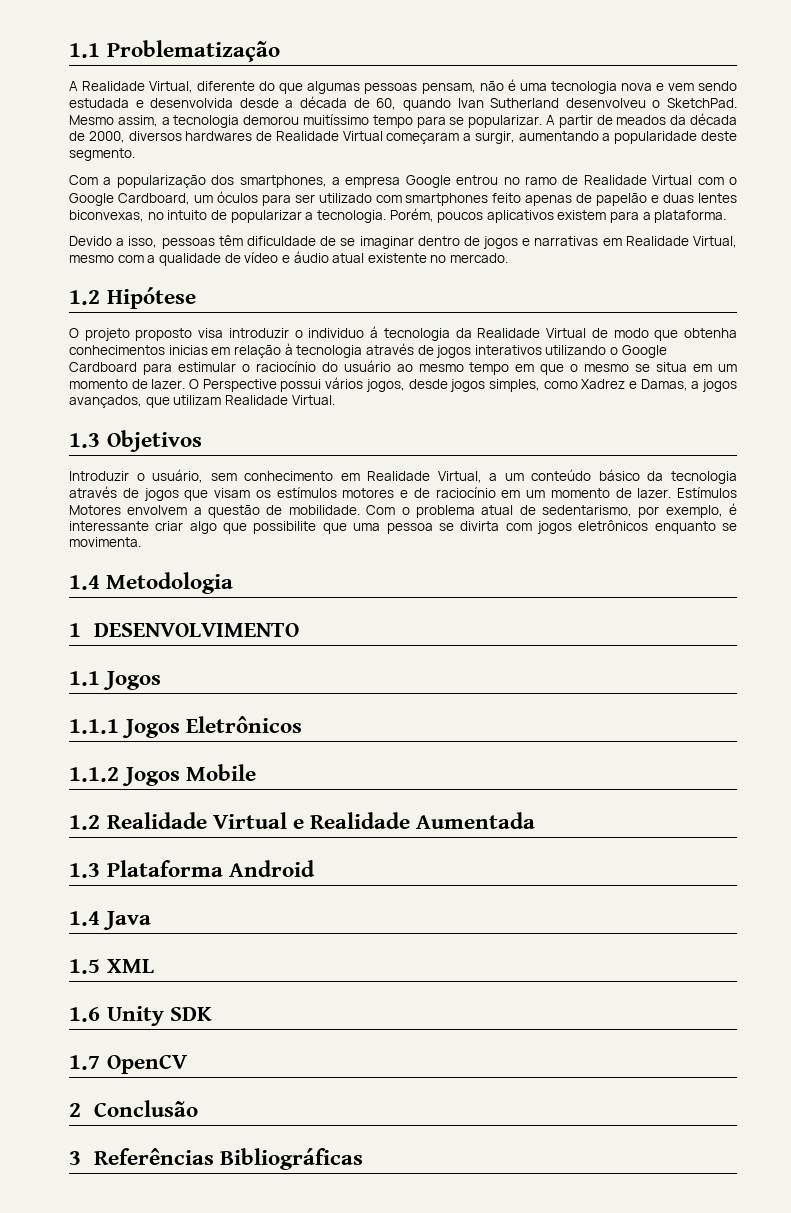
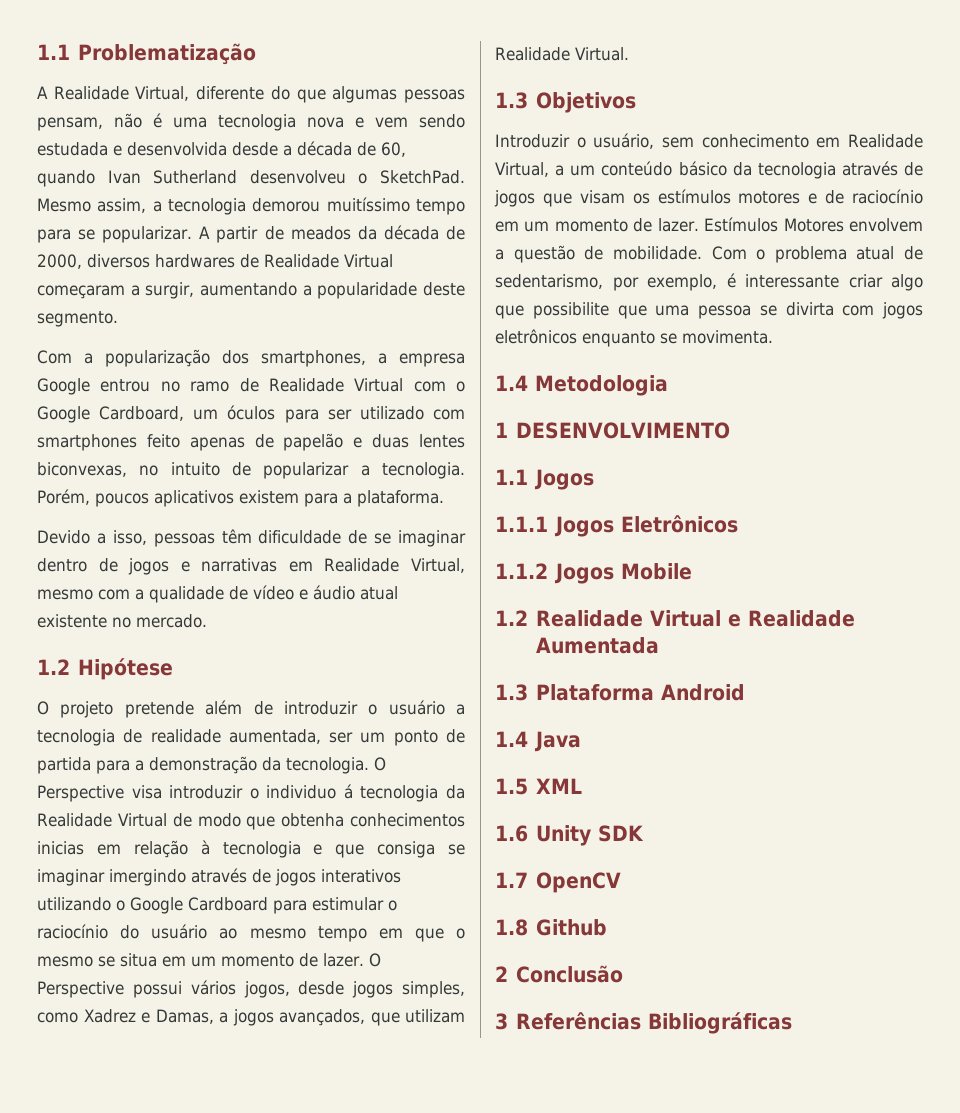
[135,328,193,341] proposto -> [124,700,465,718] [37,729,465,746] [37,756,386,774] [37,785,124,802] pretende além de introduzir o usuário a tecnologia de realidade aumentada, ser um ponto de partida para a demonstração da tecnologia. O Perspective
(363, 351) none -> [313,841,465,858] [37,869,186,886] e que consiga se imaginar imergindo
(188, 1064) none -> [495,919,608,936] // 1.8 Github

